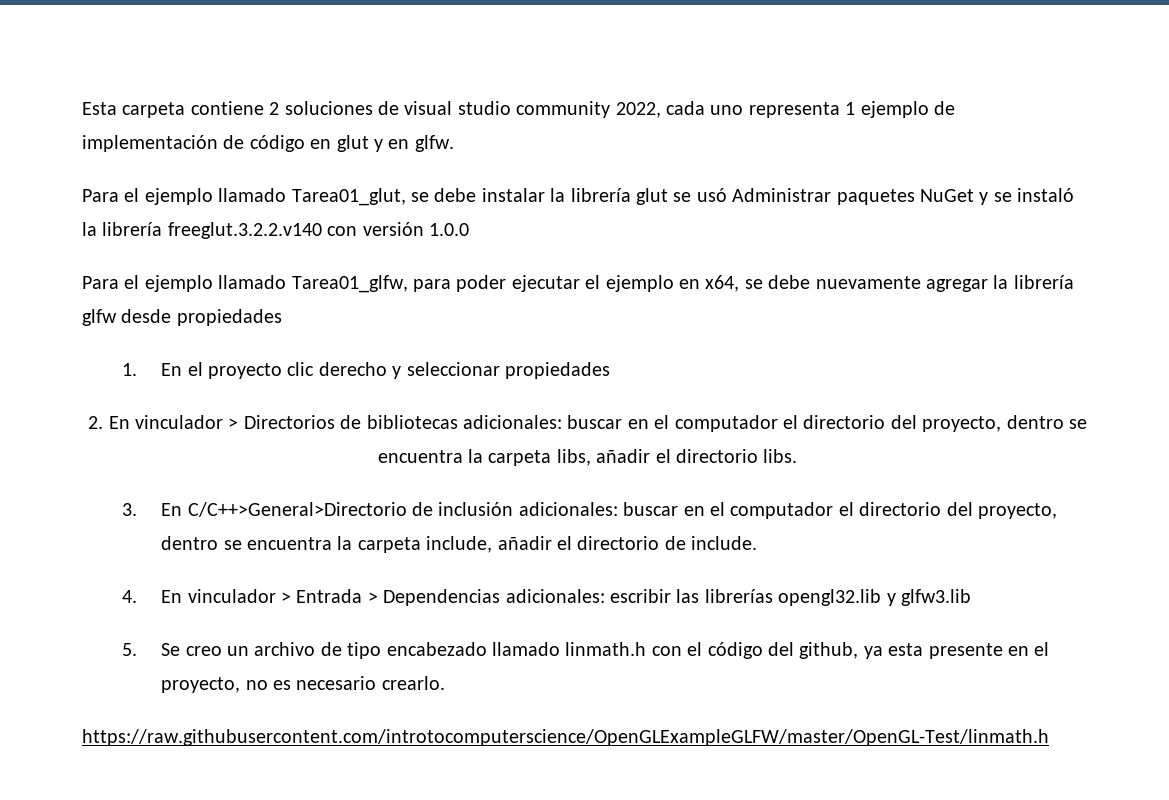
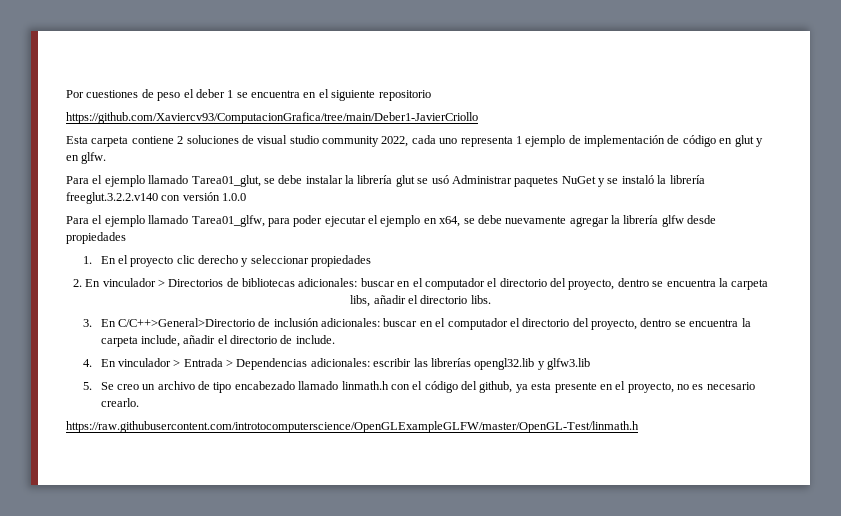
(82, 108) none -> [66,89,431,101] [66,112,478,124] Por cuestiones de peso el deber 1 se encuentra en el siguiente repositorio // https://github.com/Xaviercv93/ComputacionGrafica/tree/main/Deber1-JavierCriollo //

